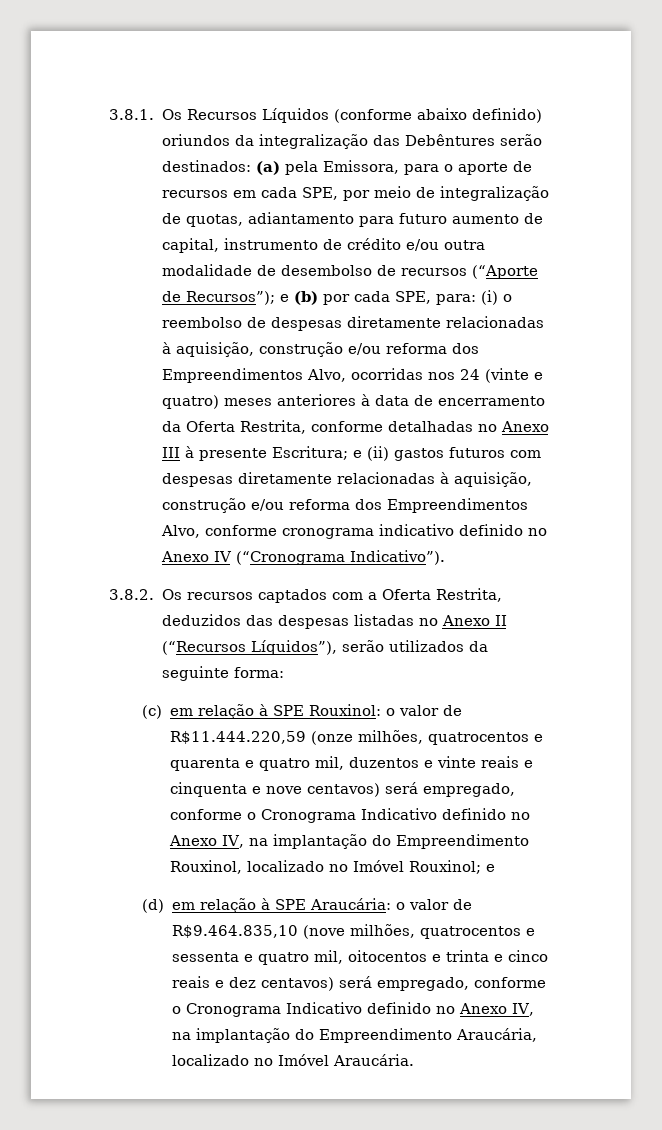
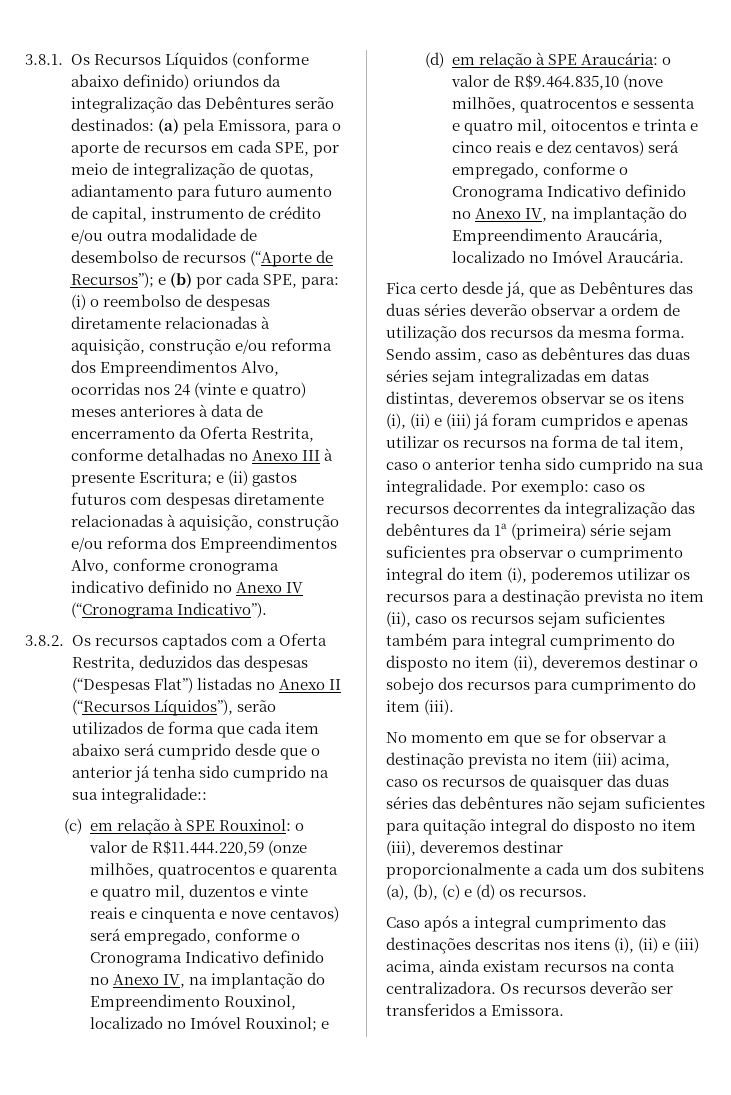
(349, 622) none -> [71,677,193,694] (“Despesas Flat”)
[468,641,488,652] [161,666,284,681] da seguinte forma: -> [146,721,319,738] [71,743,320,760] [71,765,329,782] [71,787,207,804] de forma que cada item abaixo será cumprido desde que o anterior já tenha sido cumprido na sua integralidade::
(414, 1060) none -> [386,281,694,298] [386,303,681,316] [386,325,686,342] [386,347,691,363] [386,369,650,386] [386,391,685,407] [386,413,689,430] [386,435,685,451] [386,457,705,474] [386,479,646,496] [386,501,696,518] [386,523,673,540] [386,545,684,562] [386,567,691,584] [386,589,705,606] [386,611,666,628] [386,633,676,650] [386,655,699,672] [386,677,697,694] [386,699,455,715] [386,730,668,747] [386,752,671,769] [386,774,670,791] [386,796,706,813] [386,818,697,835] [386,840,564,856] [386,862,705,879] [386,884,588,900] [386,915,667,932] [386,937,700,954] [386,959,676,975] [386,981,674,994] [386,1003,565,1016] // Fica certo desde já, que as Debêntures das duas séries deverão observar a ordem de utilização dos recursos da mesma forma. Sendo assim, caso as debêntures das duas séries sejam integralizadas em datas distintas, deveremos observar se os itens (i), (ii) e (iii) já foram cumpridos e apenas utilizar os recursos na forma de tal item, caso o anterior tenha sido cumprido na sua integralidade. Por exemplo: caso os recursos decorrentes da integralização das debêntures da 1ª (primeira) série sejam suficientes pra observar o cumprimento integral do item (i), poderemos utilizar os recursos para a destinação prevista no item (ii), caso os recursos sejam suficientes também para integral cumprimento do disposto no item (ii), deveremos destinar o sobejo dos recursos para cumprimento do item (iii). // No momento em que se for observar a destinação prevista no item (iii) acima, caso os recursos de quaisquer das duas séries das debêntures não sejam suficientes para quitação integral do disposto no item (iii), deveremos destinar proporcionalmente a cada um dos subitens (a), (b), (c) e (d) os recursos. // Caso após a integral cumprimento das destinações descritas nos itens (i), (ii) e (iii) acima, ainda existam recursos na conta centralizadora. Os recursos deverão ser transferidos a Emissora.

